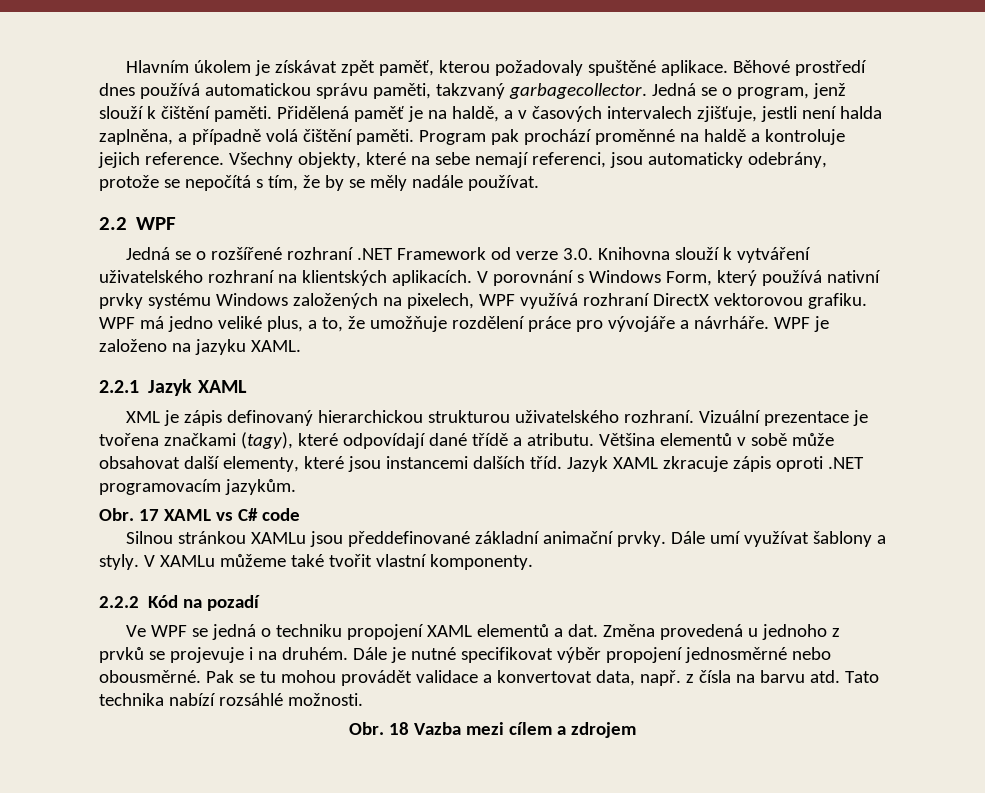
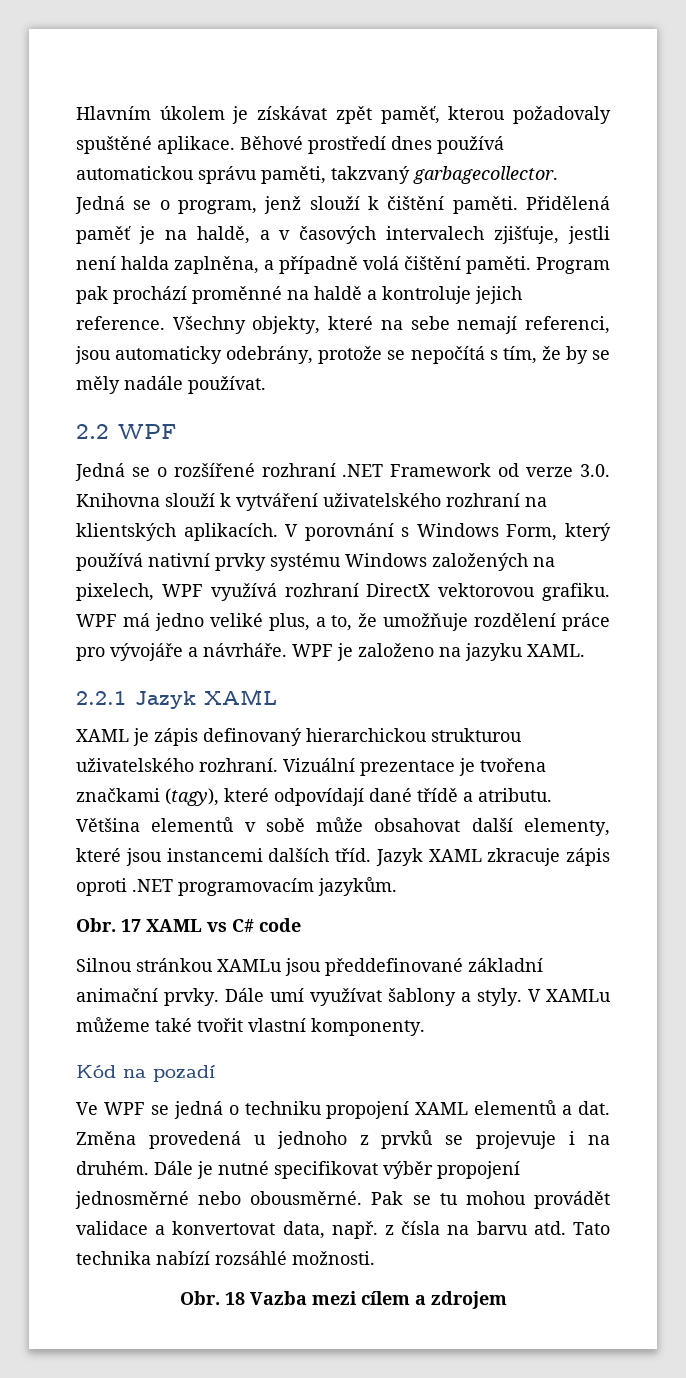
[125,411,160,423] XML -> [76,729,129,742] XAML
[99,596,139,608] 2.2.2 -> (425, 1027) none

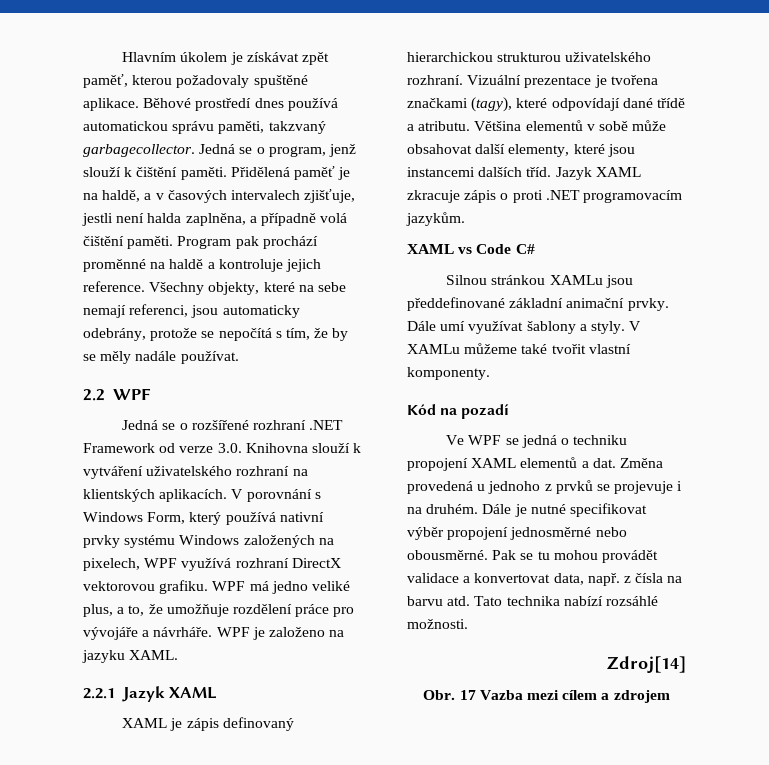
[76,878,127,896] oproti -> [500,190,543,203] o proti
[76,918,141,932] Obr. 17 -> (465, 219) none
(227, 927) none -> [476,244,512,254] Code
[259,918,301,932] code -> (535, 249) none
[179,1291,245,1305] // Obr. 18 -> [607,656,686,673] [423,690,476,700] // Zdroj[14] // Obr. 17

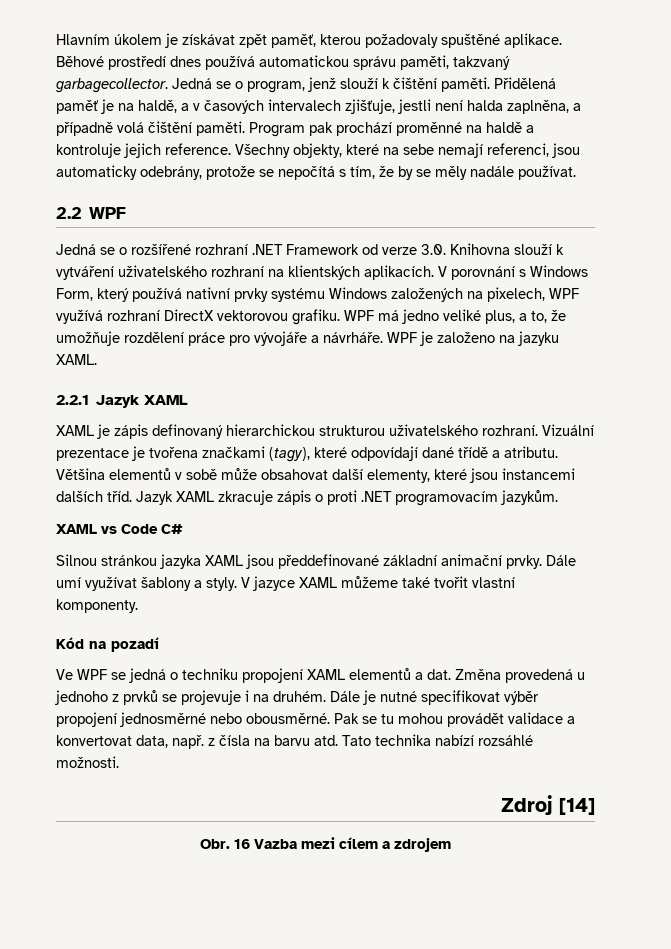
[549,275,603,285] XAMLu -> [160,554,243,569] jazyka XAML
[407,344,460,354] XAMLu -> [253,576,337,591] jazyce XAML
[607,656,686,673] Zdroj[14] -> [501,795,595,815] Zdroj [14]
[459,690,476,700] 17 -> [234,839,250,849] 16

